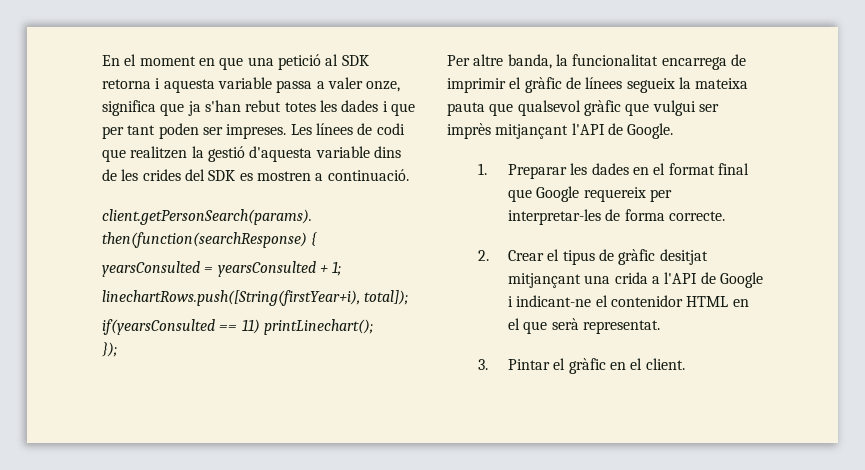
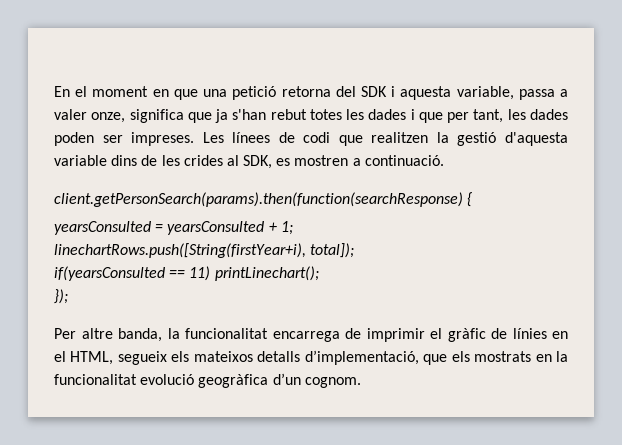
[325,54,369,66] [102,79,151,89] al SDK retorna -> [281,86,387,97] retorna del SDK
[217,77,272,89] variable -> [456,86,514,100] variable,
[127,125,156,135] tant -> [473,109,568,123] tant, les dades
[184,169,236,181] del SDK -> [226,155,273,169] al SDK,
[585,77,749,93] [447,100,719,116] [447,123,674,139] [477,163,749,179] [508,186,673,202] [508,209,726,225] [477,249,708,265] [508,272,763,288] [508,295,749,307] [508,318,661,334] [477,358,685,374] línees segueix la mateixa pauta que qualsevol gràfic que vulgui ser imprès mitjançant l'API de Google. // 1. Preparar les dades en el format final que Google requereix per interpretar-les de forma correcte. // 2. Crear el tipus de gràfic desitjat mitjançant una crida a l'API de Google i indicant-ne el contenidor HTML en el que serà representat. // 3. Pintar el gràfic en el client. -> [512,328,568,339] [54,350,568,365] [54,373,361,388] línies en el HTML, segueix els mateixos detalls d’implementació, que els mostrats en la funcionalitat evolució geogràfica d’un cognom.

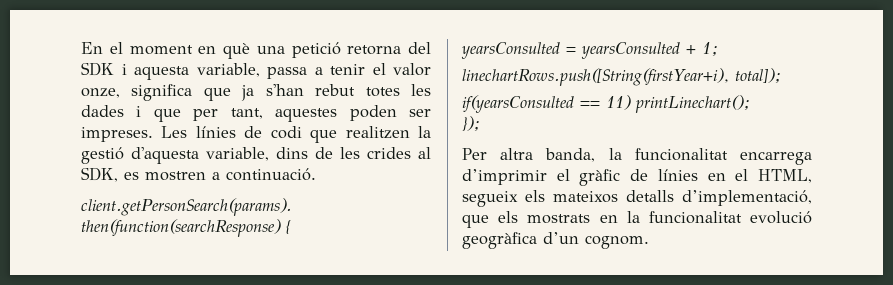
[173,89,198,100] que -> [223,43,250,59] què
[54,109,87,120] valer -> [330,63,431,76] tenir el valor
[507,109,568,120] les dades -> [275,108,338,122] aquestes
[232,132,271,143] línees -> [195,126,236,138] línies
[54,155,107,166] variable -> [206,147,269,161] variable,
[81,328,113,339] altre -> [500,148,534,160] altra
[345,328,425,342] de imprimir -> [462,169,547,185] d’imprimir

